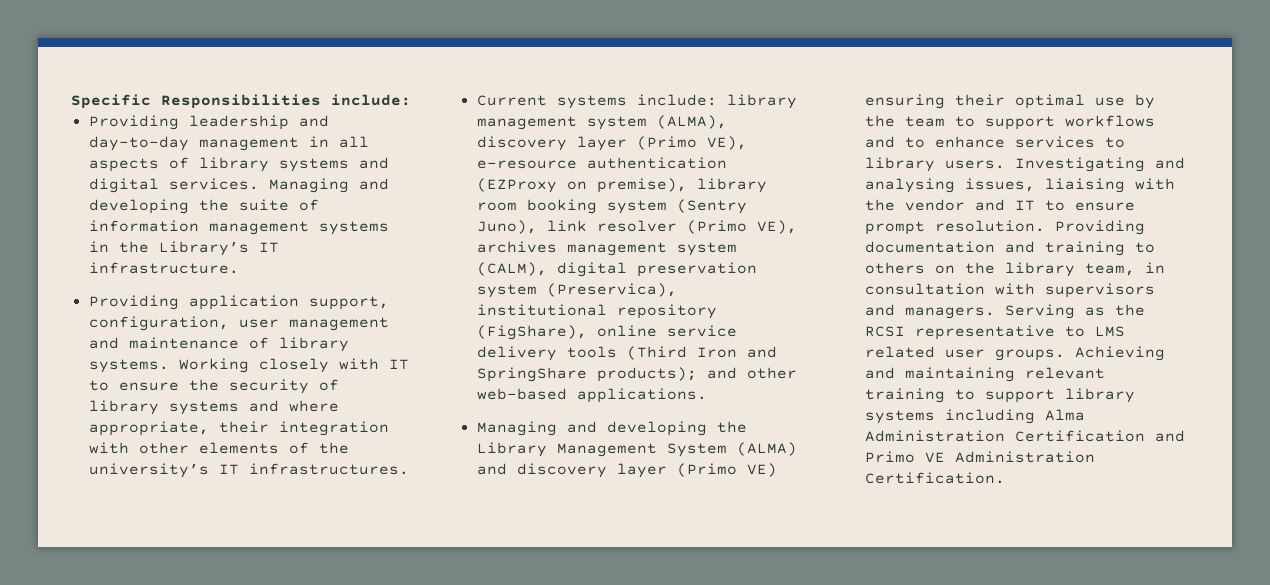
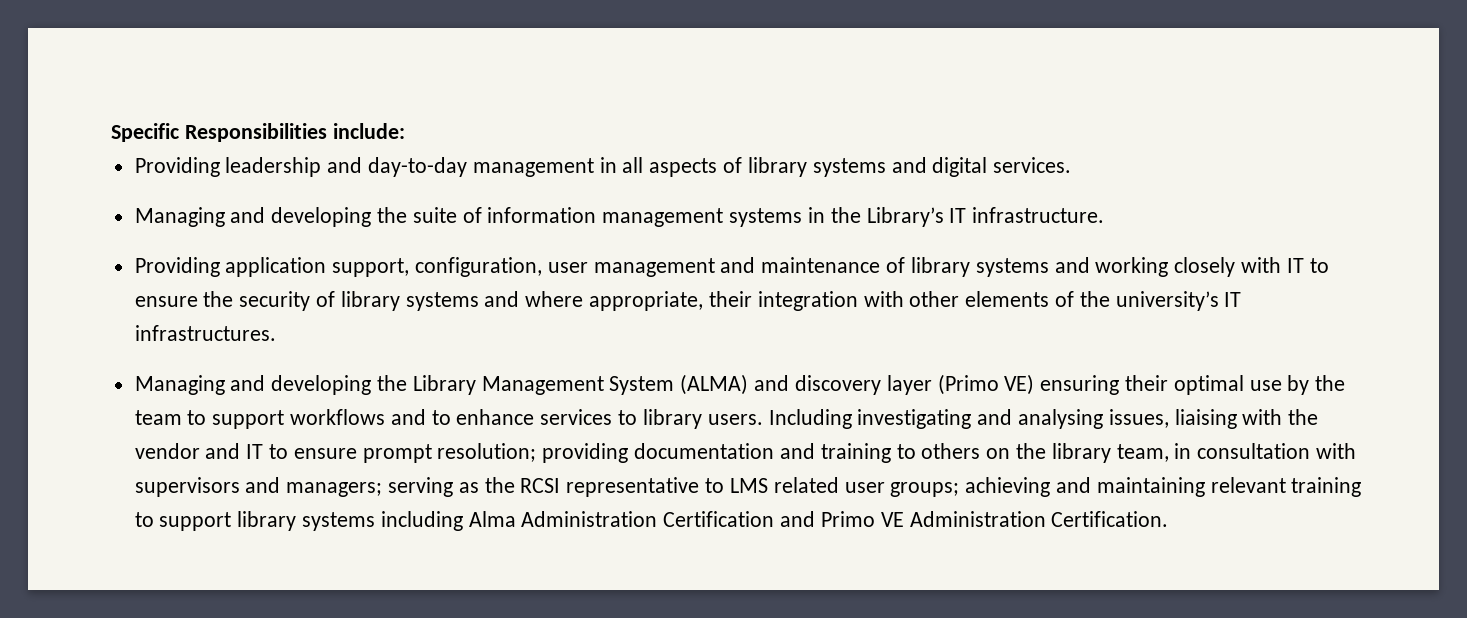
(259, 184) none -> (1072, 165) //
[88,358,249,373] systems. Working -> [975,257,1169,277] systems and working
[476,94,797,109] [476,115,727,130] [476,136,747,151] [476,157,727,169] [476,178,767,193] [476,199,747,214] [476,220,797,234] [476,241,737,256] [476,262,757,277] [476,283,677,298] [476,304,717,319] [476,325,737,340] [476,346,777,361] [476,367,797,382] [476,388,707,403] // Current systems include: library management system (ALMA), discovery layer (Primo VE), e-resource authentication (EZProxy on premise), library room booking system (Sentry Juno), link resolver (Primo VE), archives management system (CALM), digital preservation system (Preservica), institutional repository (FigShare), online service delivery tools (Third Iron and SpringShare products); and other web-based applications. -> (276, 333) none
[1014,157,1145,172] Investigating -> [768,409,972,429] Including investigating
[934,220,1145,235] resolution. Providing -> [437,443,629,463] resolution; providing
[904,304,1075,319] managers. Serving -> [286,477,454,497] managers; serving
[994,346,1165,361] groups. Achieving -> [890,477,1051,497] groups; achieving

